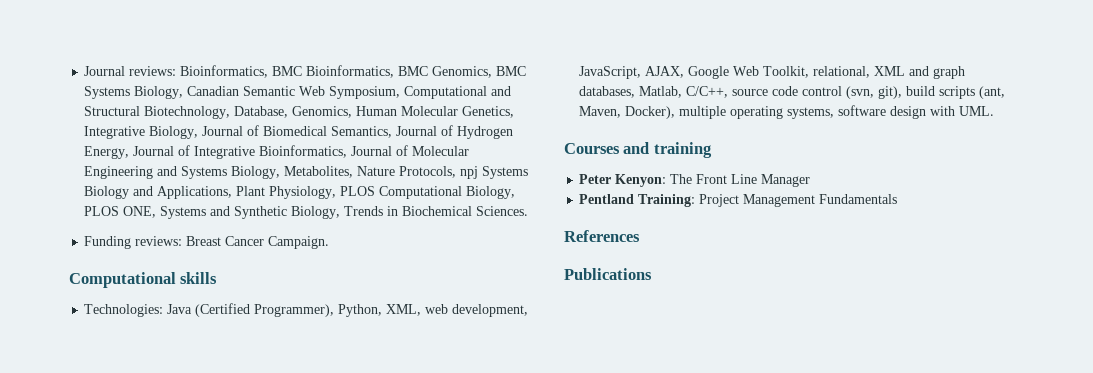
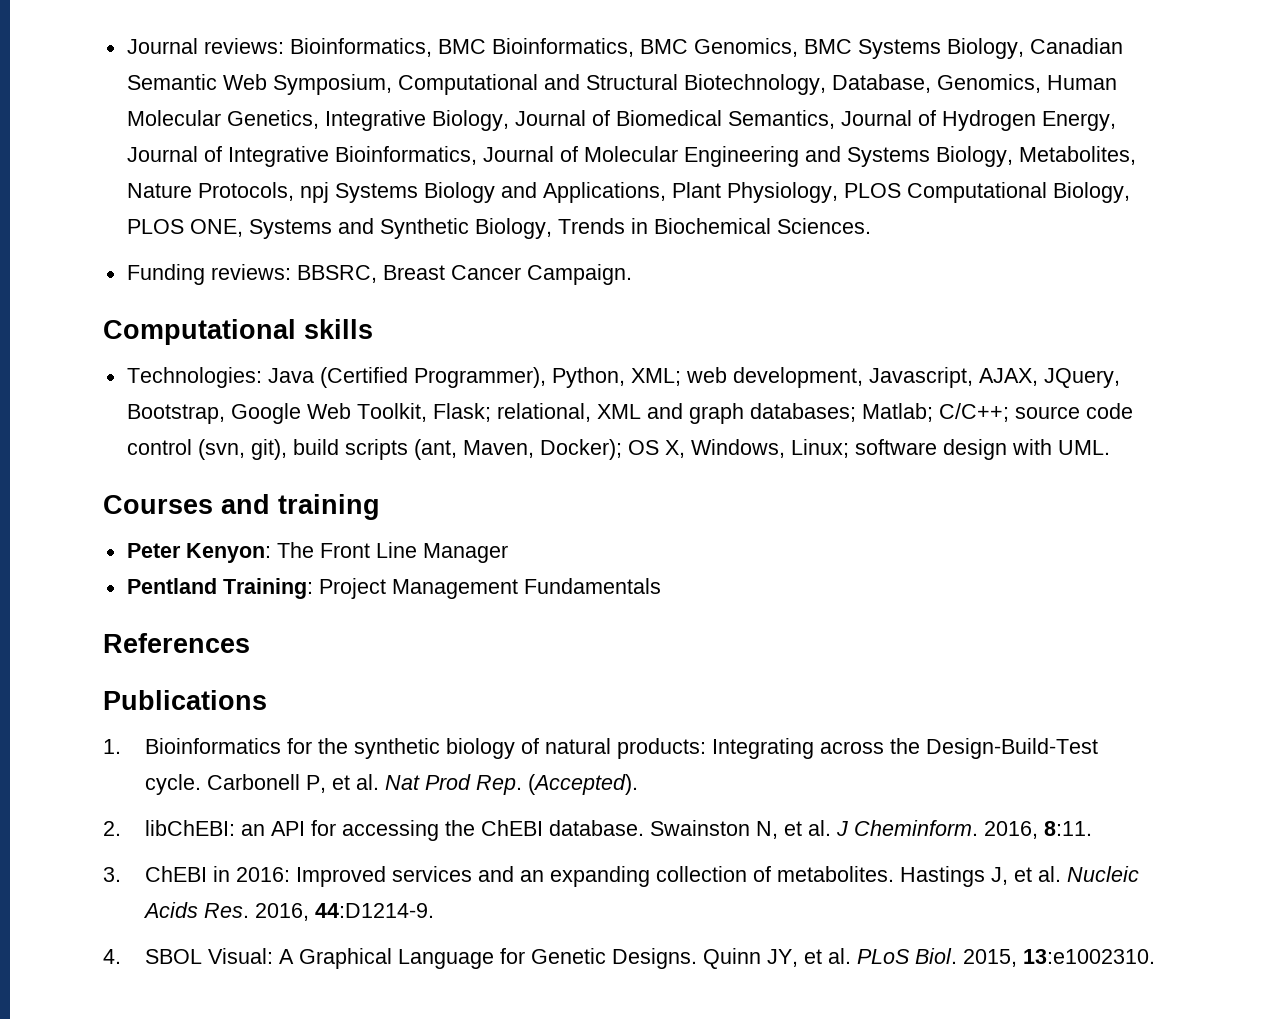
(183, 241) none -> [296,265,377,283] BBSRC,
[386,304,422,316] XML, -> [630,368,681,386] XML;
[579,66,685,79] JavaScript, AJAX, -> [868,367,1120,388] [126,404,225,424] Javascript, AJAX, JQuery, Bootstrap,
(810, 72) none -> [432,403,491,422] Flask;
[579,86,729,98] databases, Matlab, C/C++, -> [749,403,1009,422] databases; Matlab; C/C++;
[625,106,835,119] Docker), multiple operating systems, -> [539,439,849,460] Docker); OS X, Windows, Linux;
(652, 274) none -> [103,738,1099,759] [145,774,639,795] [103,820,1093,841] [103,866,1140,887] [143,902,435,921] [103,948,1156,969] // 1. Bioinformatics for the synthetic biology of natural products: Integrating across the Design-Build-Test cycle. Carbonell P, et al. Nat Prod Rep. (Accepted). // 2. libChEBI: an API for accessing the ChEBI database. Swainston N, et al. J Cheminform. 2016, 8:11. // 3. ChEBI in 2016: Improved services and an expanding collection of metabolites. Hastings J, et al. Nucleic Acids Res. 2016, 44:D1214-9. // 4. SBOL Visual: A Graphical Language for Genetic Designs. Quinn JY, et al. PLoS Biol. 2015, 13:e1002310.

